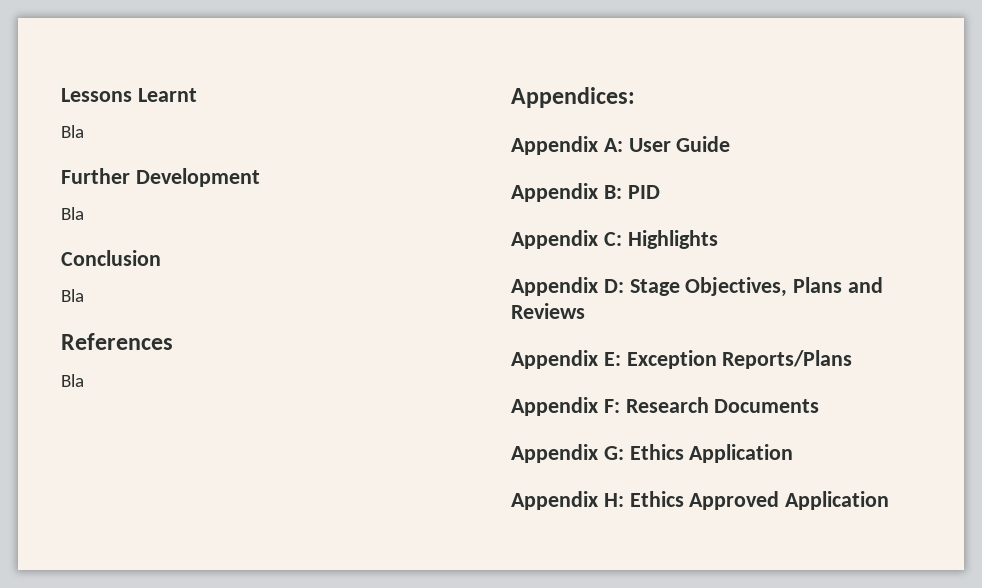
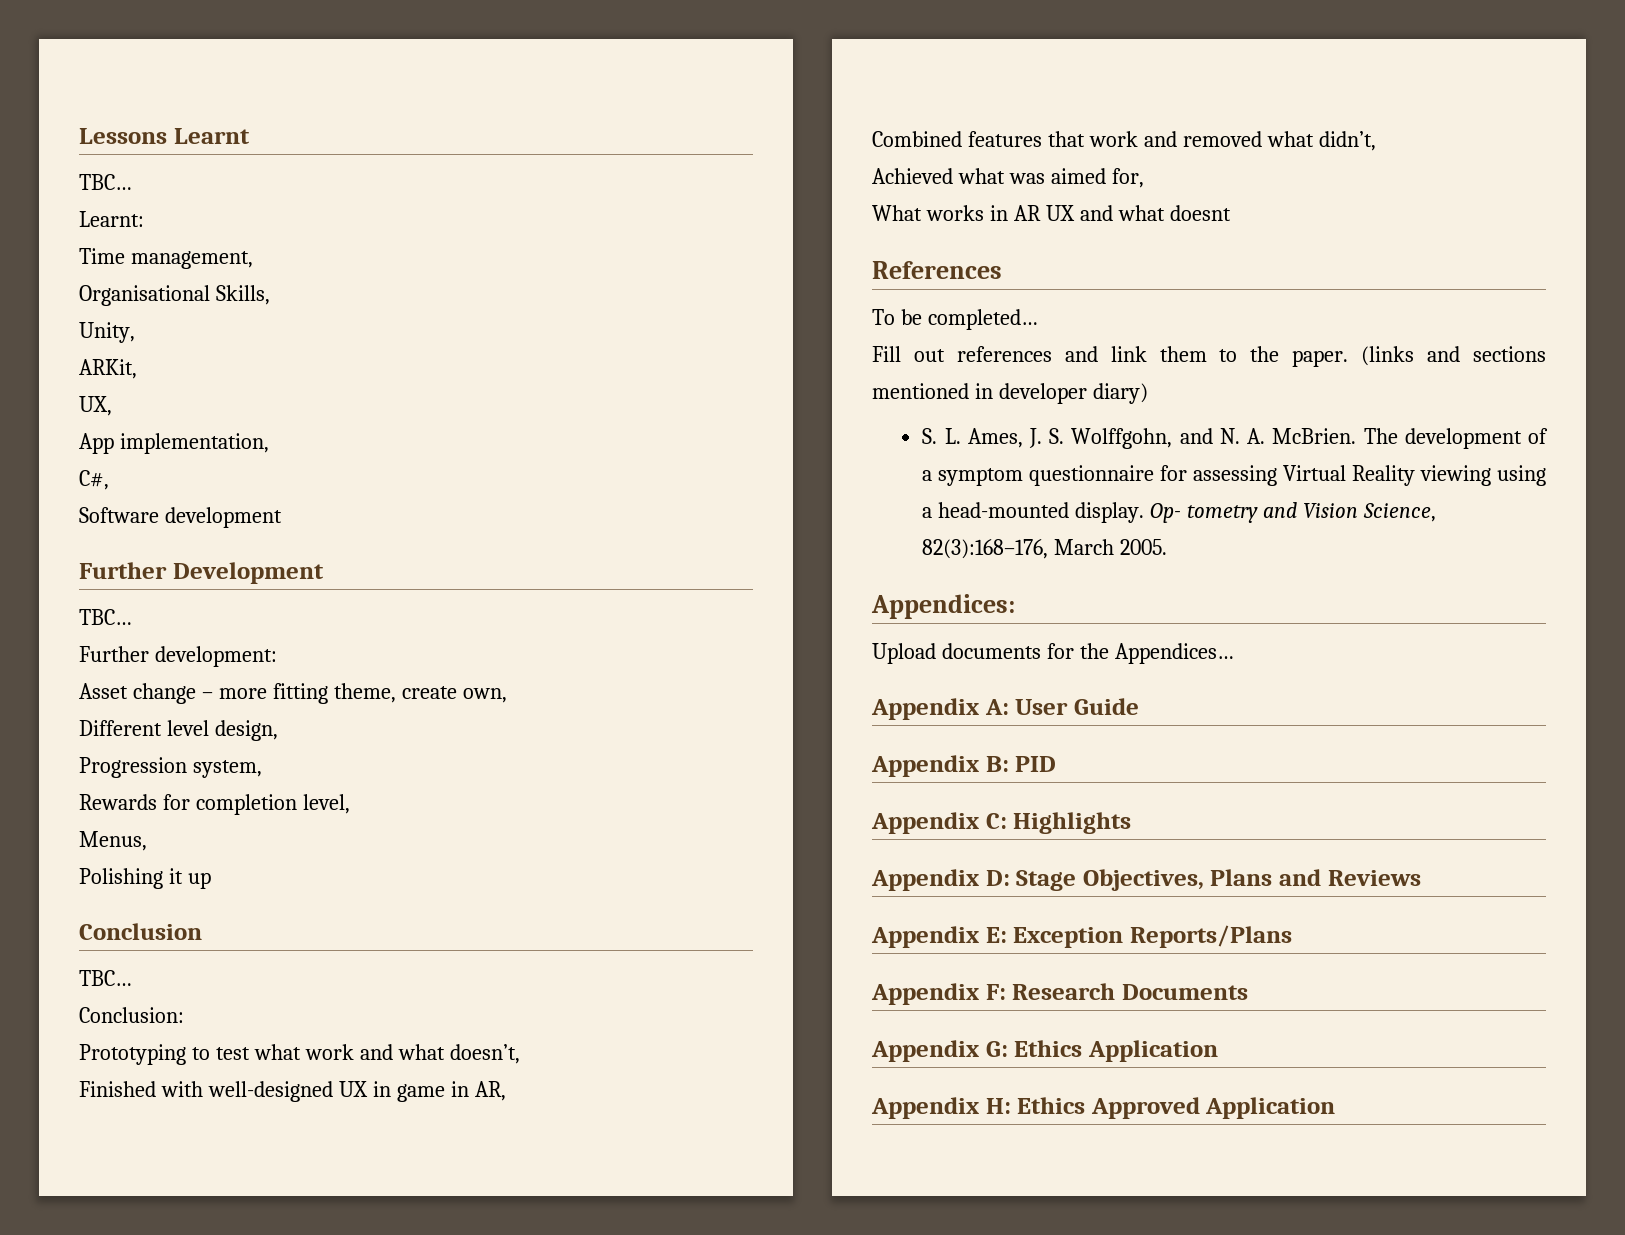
[61,125,84,138] [61,168,260,187] [61,207,84,220] [61,250,161,266] [61,289,84,302] [61,333,173,350] [61,374,84,387] [511,87,635,108] Bla // Further Development // Bla // Conclusion // Bla // References // Bla // Appendices: -> [79,174,132,190] [79,211,144,227] [79,248,253,269] [79,285,270,306] [79,322,135,343] [79,359,137,379] [79,396,112,416] [79,433,269,454] [79,470,109,490] [79,507,282,528] [79,562,324,584] [79,609,132,625] [79,646,277,667] [79,683,507,704] [79,720,278,741] [79,757,262,778] [79,794,350,815] [79,831,147,851] [79,868,211,889] [79,923,202,940] [79,970,132,986] [79,1007,184,1023] [79,1044,520,1065] [79,1081,506,1102] [872,131,1376,151] [872,168,1144,188] [872,205,1231,221] [872,261,1002,279] [872,309,1038,330] [872,346,1546,367] [872,383,1148,404] [922,428,1548,449] [922,465,1546,486] [922,502,1436,523] [922,539,1168,559] [871,594,1015,619] [872,643,1234,664] TBC… // Learnt: // Time management, // Organisational Skills, // Unity, // ARKit, // UX, // App implementation, // C#, // Software development // Further Development // TBC… // Further development: // Asset change – more fitting theme, create own, // Different level design, // Progression system, // Rewards for completion level, // Menus, // Polishing it up // Conclusion // TBC… // Conclusion: // Prototyping to test what work and what doesn’t, // Finished with well-designed UX in game in AR, // Combined features that work and removed what didn’t, // Achieved what was aimed for, // What works in AR UX and what doesnt // References // To be completed… // Fill out references and link them to the paper. (links and sections mentioned in developer diary) // S. L. Ames, J. S. Wolffgohn, and N. A. McBrien. The development of a symptom questionnaire for assessing Virtual Reality viewing using a head-mounted display. Op- tometry and Vision Science, 82(3):168–176, March 2005. // Appendices: // Upload documents for the Appendices…

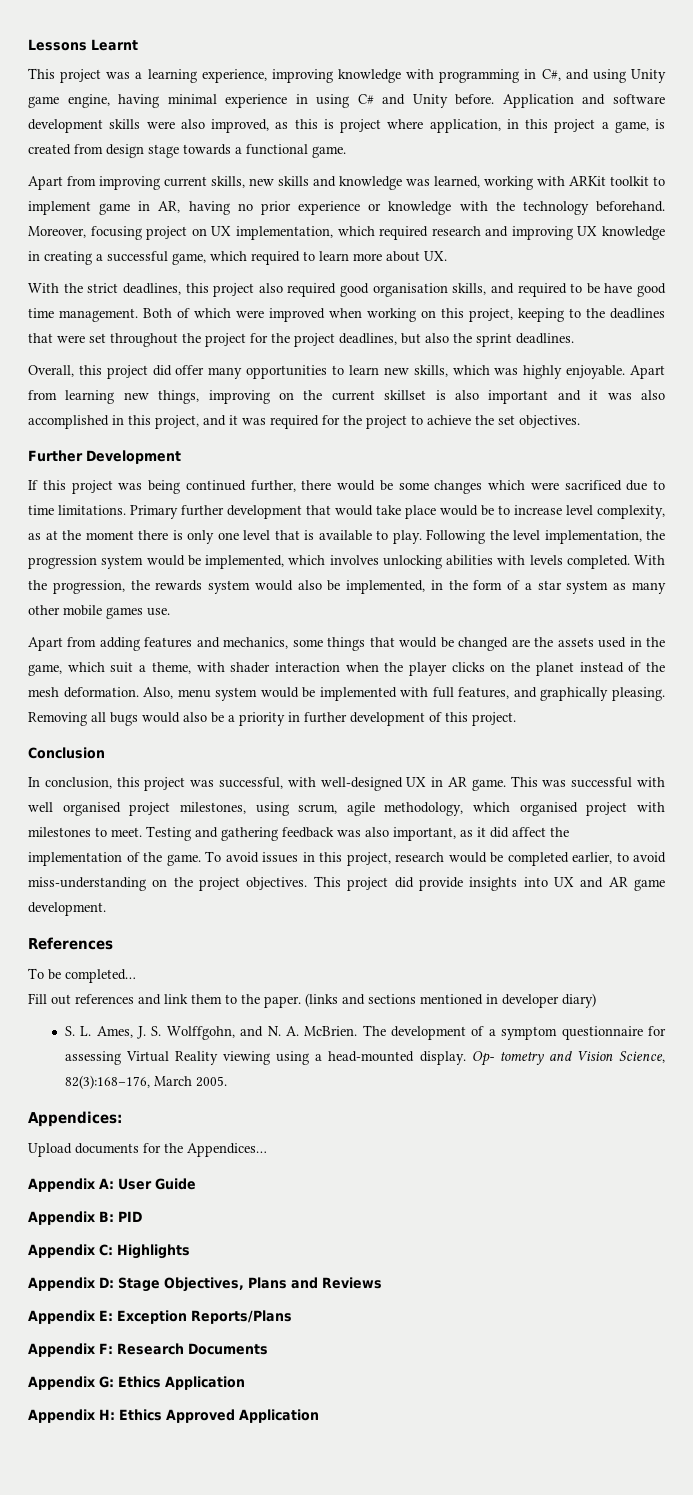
[79,174,132,190] [79,211,144,227] [79,248,253,269] [79,285,270,306] [79,322,135,343] [79,359,137,379] [79,396,112,416] [79,433,269,454] [79,470,109,490] [79,507,282,528] [79,562,324,584] [79,609,132,625] [79,646,277,667] [79,683,507,704] [79,720,278,741] [79,757,262,778] [79,794,350,815] [79,831,147,851] [79,868,211,889] [79,923,202,940] [79,970,132,986] [79,1007,184,1023] [79,1044,520,1065] [79,1081,506,1102] [872,131,1376,151] [872,168,1144,188] [872,205,1231,221] TBC… // Learnt: // Time management, // Organisational Skills, // Unity, // ARKit, // UX, // App implementation, // C#, // Software development // Further Development // TBC… // Further development: // Asset change – more fitting theme, create own, // Different level design, // Progression system, // Rewards for completion level, // Menus, // Polishing it up // Conclusion // TBC… // Conclusion: // Prototyping to test what work and what doesn’t, // Finished with well-designed UX in game in AR, // Combined features that work and removed what didn’t, // Achieved what was aimed for, // What works in AR UX and what doesnt -> [28,68,666,83] [28,94,666,108] [28,119,665,133] [28,144,346,158] [28,176,665,190] [28,201,665,215] [28,226,665,240] [28,251,447,265] [28,283,666,297] [28,308,665,322] [28,333,574,347] [28,365,666,379] [28,390,665,404] [28,415,580,429] [28,450,181,464] [28,480,665,494] [28,505,665,519] [28,529,665,544] [28,555,665,569] [28,580,666,594] [28,605,170,619] [28,637,666,651] [28,662,665,676] [28,687,666,701] [28,712,516,726] [28,747,105,759] [28,776,665,791] [28,802,665,816] [28,826,569,841] [28,851,666,866] [28,876,665,891] [28,902,106,916] This project was a learning experience, improving knowledge with programming in C#, and using Unity game engine, having minimal experience in using C# and Unity before. Application and software development skills were also improved, as this is project where application, in this project a game, is created from design stage towards a functional game. // Apart from improving current skills, new skills and knowledge was learned, working with ARKit toolkit to implement game in AR, having no prior experience or knowledge with the technology beforehand. Moreover, focusing project on UX implementation, which required research and improving UX knowledge in creating a successful game, which required to learn more about UX. // With the strict deadlines, this project also required good organisation skills, and required to be have good time management. Both of which were improved when working on this project, keeping to the deadlines that were set throughout the project for the project deadlines, but also the sprint deadlines. // Overall, this project did offer many opportunities to learn new skills, which was highly enjoyable. Apart from learning new things, improving on the current skillset is also important and it was also accomplished in this project, and it was required for the project to achieve the set objectives. // Further Development // If this project was being continued further, there would be some changes which were sacrificed due to time limitations. Primary further development that would take place would be to increase level complexity, as at the moment there is only one level that is available to play. Following the level implementation, the progression system would be implemented, which involves unlocking abilities with levels completed. With the progression, the rewards system would also be implemented, in the form of a star system as many other mobile games use. // Apart from adding features and mechanics, some things that would be changed are the assets used in the game, which suit a theme, with shader interaction when the player clicks on the planet instead of the mesh deformation. Also, menu system would be implemented with full features, and graphically pleasing. Removing all bugs would also be a priority in further development of this project. // Conclusion // In conclusion, this project was successful, with well-designed UX in AR game. This was successful with well organised project milestones, using scrum, agile methodology, which organised project with milestones to meet. Testing and gathering feedback was also important, as it did affect the implementation of the game. To avoid issues in this project, research would be completed earlier, to avoid miss-understanding on the project objectives. This project did provide insights into UX and AR game development.

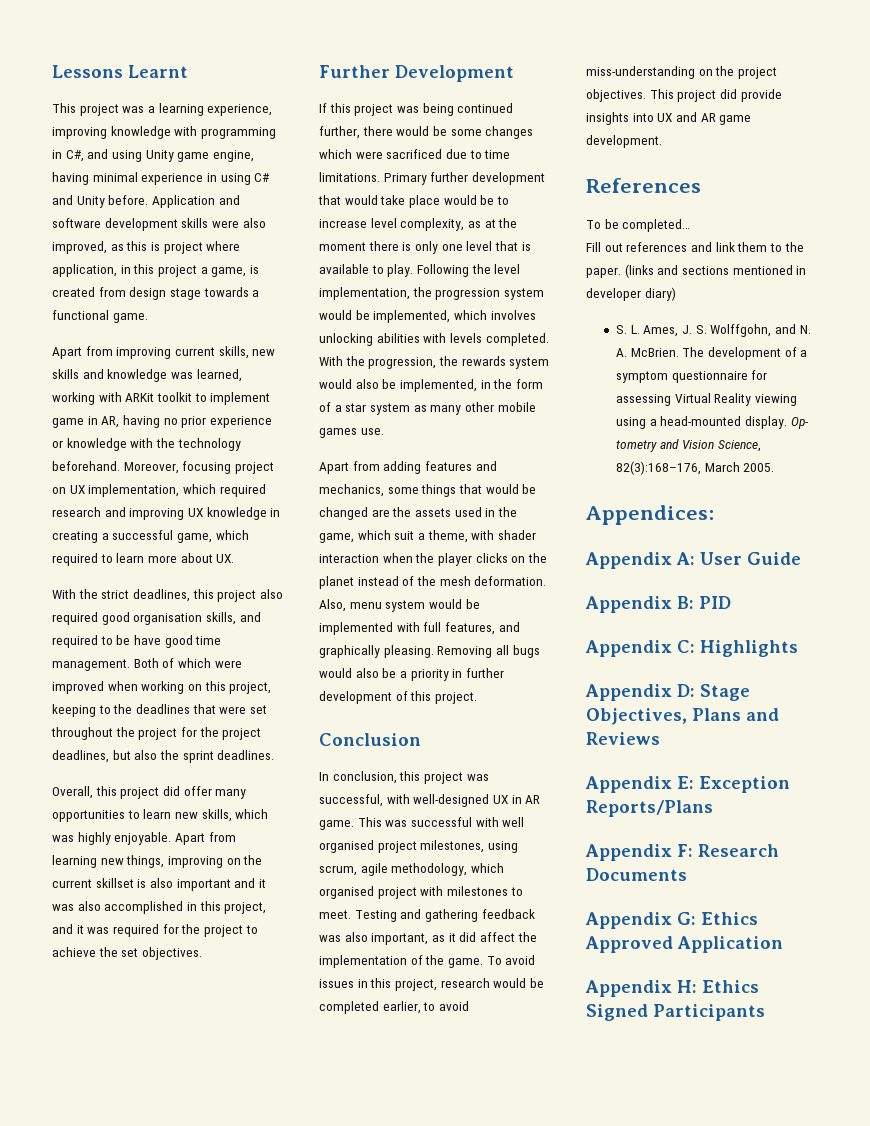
[28,1143,267,1157] // Upload documents for the Appendices… -> (714, 515) none
(161, 1382) none -> [585,936,673,953] Approved
[166,1409,319,1423] Approved Application -> [586,1004,765,1021] Signed Participants

